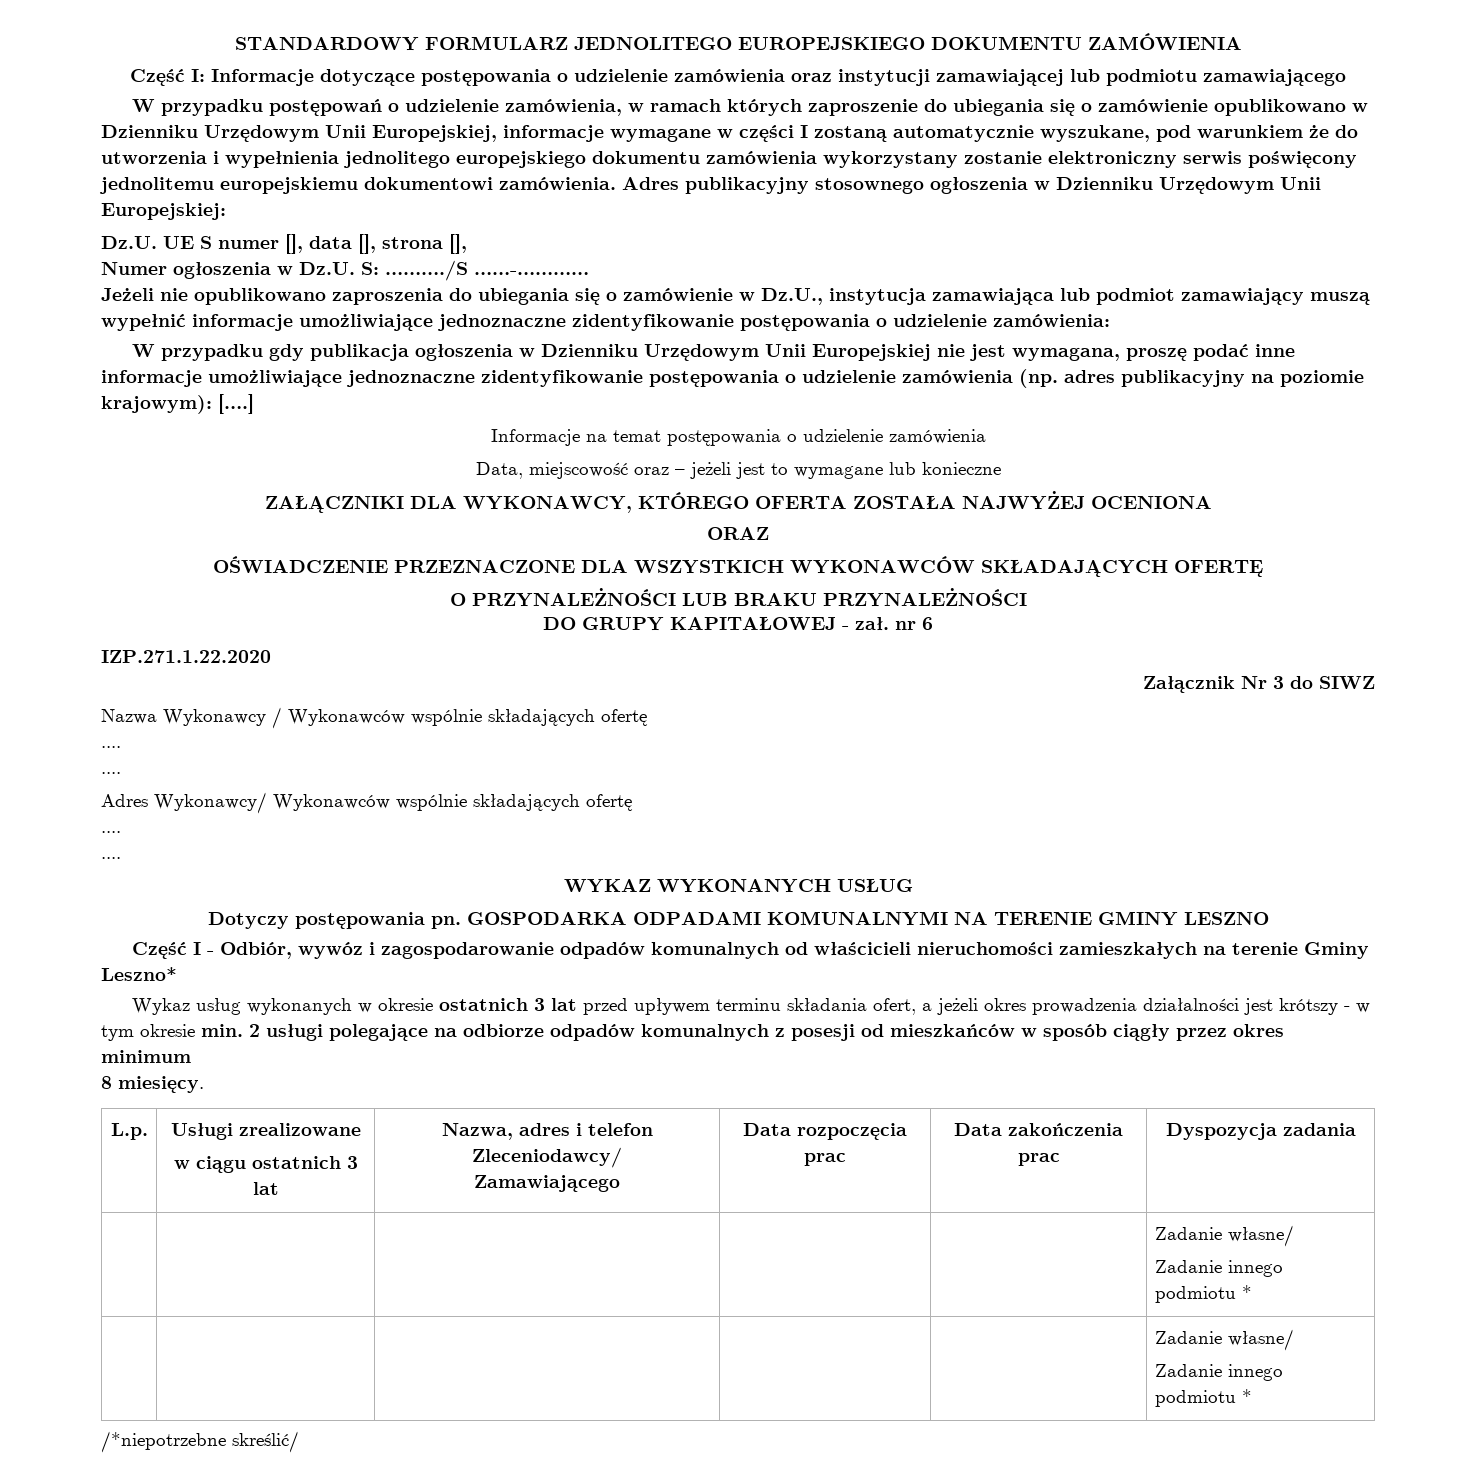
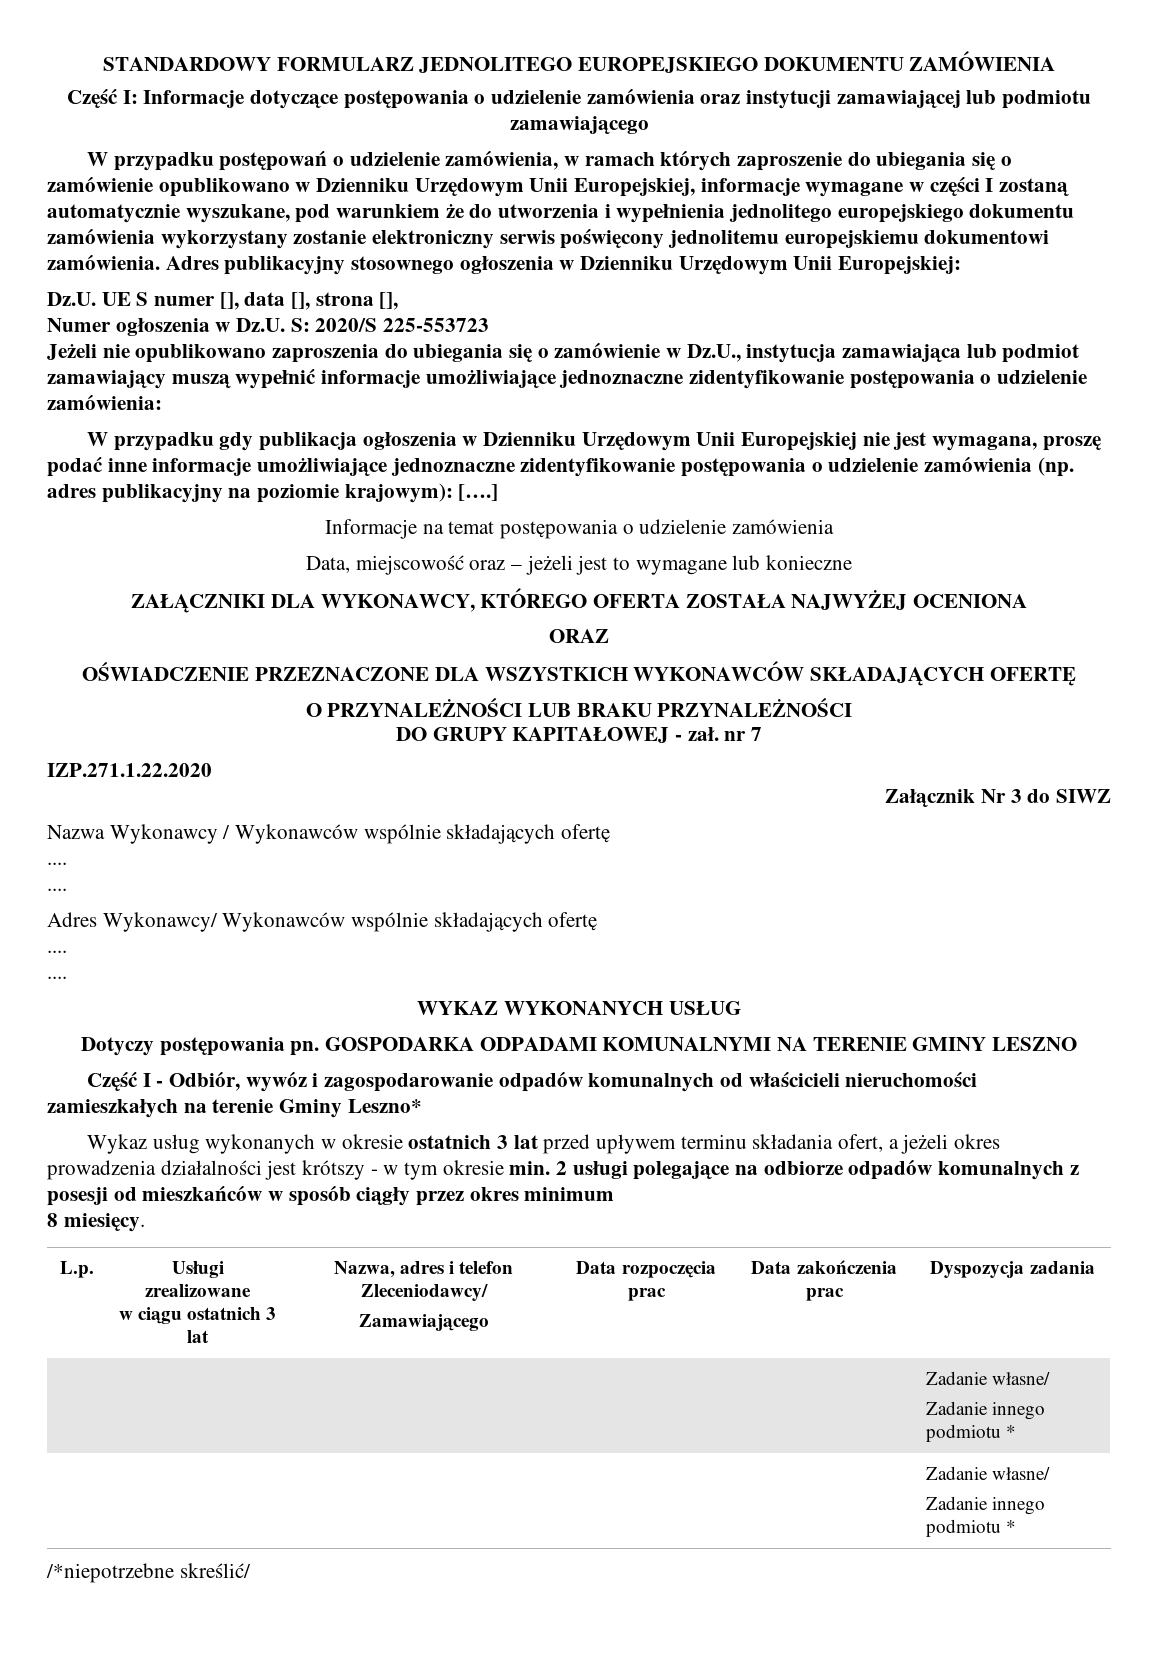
[385,260,589,281] ………./S ……-………… -> [315,318,490,332] 2020/S 225-553723
[922,617,933,630] 6 -> [751,727,763,741] 7

